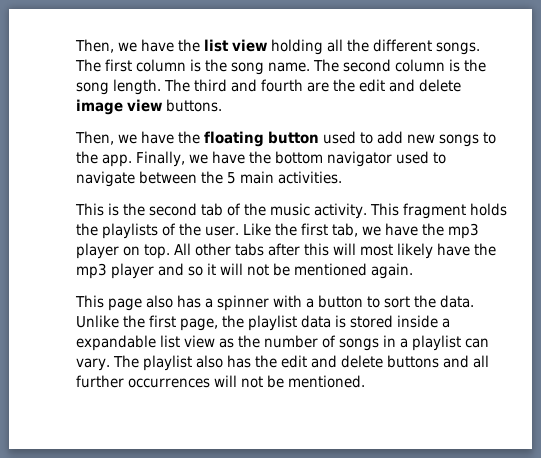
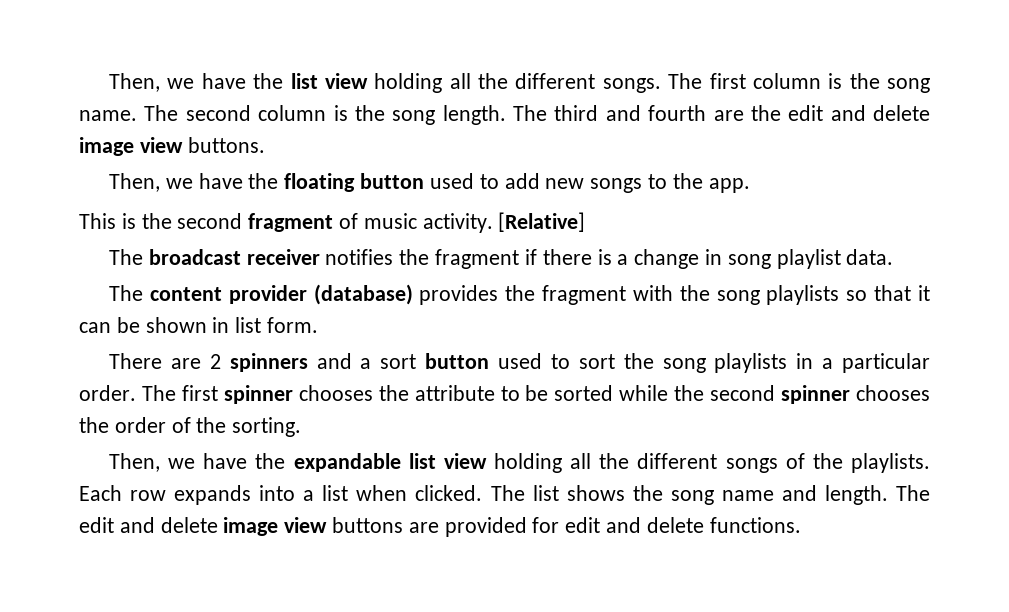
[136,151,446,167] [76,171,342,187] [75,203,507,219] [76,223,479,239] [76,243,496,259] [76,263,413,279] [75,295,474,311] [76,315,450,331] [76,335,489,351] [76,355,489,371] [76,375,365,388] Finally, we have the bottom navigator used to navigate between the 5 main activities. // This is the second tab of the music activity. This fragment holds the playlists of the user. Like the first tab, we have the mp3 player on top. All other tabs after this will most likely have the mp3 player and so it will not be mentioned again. // This page also has a spinner with a button to sort the data. Unlike the first page, the playlist data is stored inside a expandable list view as the number of songs in a playlist can vary. The playlist also has the edit and delete buttons and all further occurrences will not be mentioned. -> [79,212,586,233] [109,249,894,269] [109,284,931,305] [79,317,319,333] [109,353,931,373] [79,385,931,404] [79,417,302,437] [109,453,930,473] [79,485,930,505] [79,517,801,537] // This is the second fragment of music activity. [Relative] // The broadcast receiver notifies the fragment if there is a change in song playlist data. // The content provider (database) provides the fragment with the song playlists so that it can be shown in list form. // There are 2 spinners and a sort button used to sort the song playlists in a particular order. The first spinner chooses the attribute to be sorted while the second spinner chooses the order of the sorting. // Then, we have the expandable list view holding all the different songs of the playlists. Each row expands into a list when clicked. The list shows the song name and length. The edit and delete image view buttons are provided for edit and delete functions.

